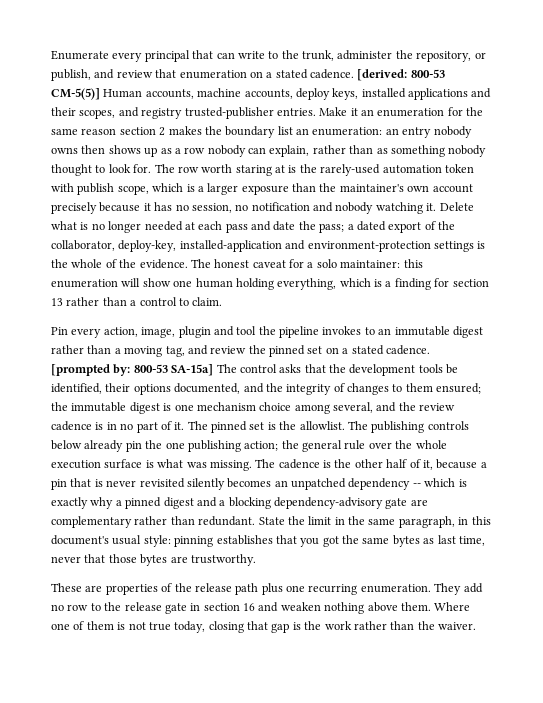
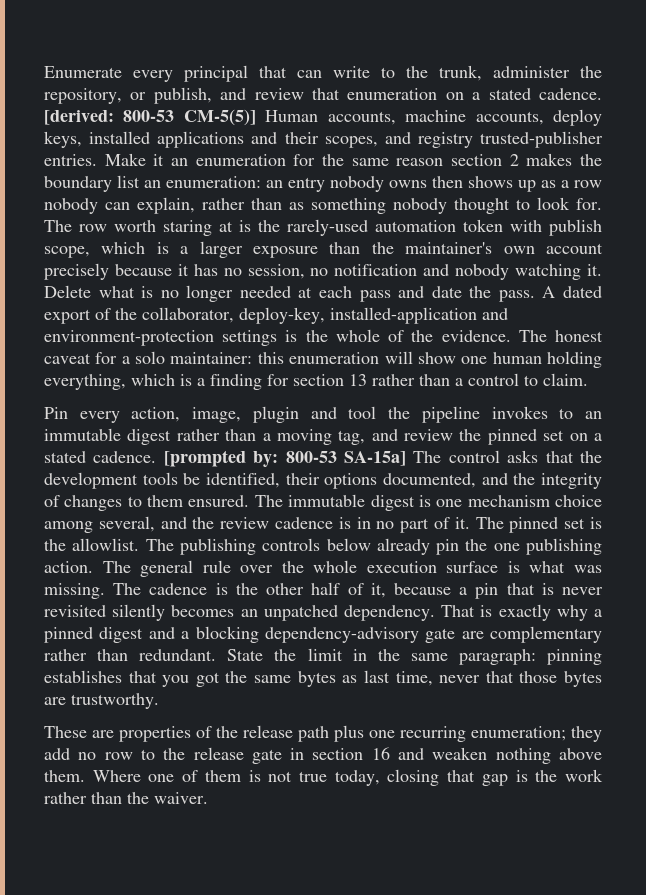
[319,223,354,233] pass; a -> [498,286,556,302] pass. A
[436,383,482,394] [51,402,68,411] ensured; the -> [188,495,283,507] ensured. The
[244,440,299,451] action; the -> [44,561,131,573] action. The
[348,478,456,490] dependency -- which -> [343,605,476,621] dependency. That
[398,516,491,528] [51,535,171,547] paragraph, in this document's usual style: -> [458,649,536,665] paragraph:
[360,583,462,595] enumeration. They -> [471,726,602,742] enumeration; they

